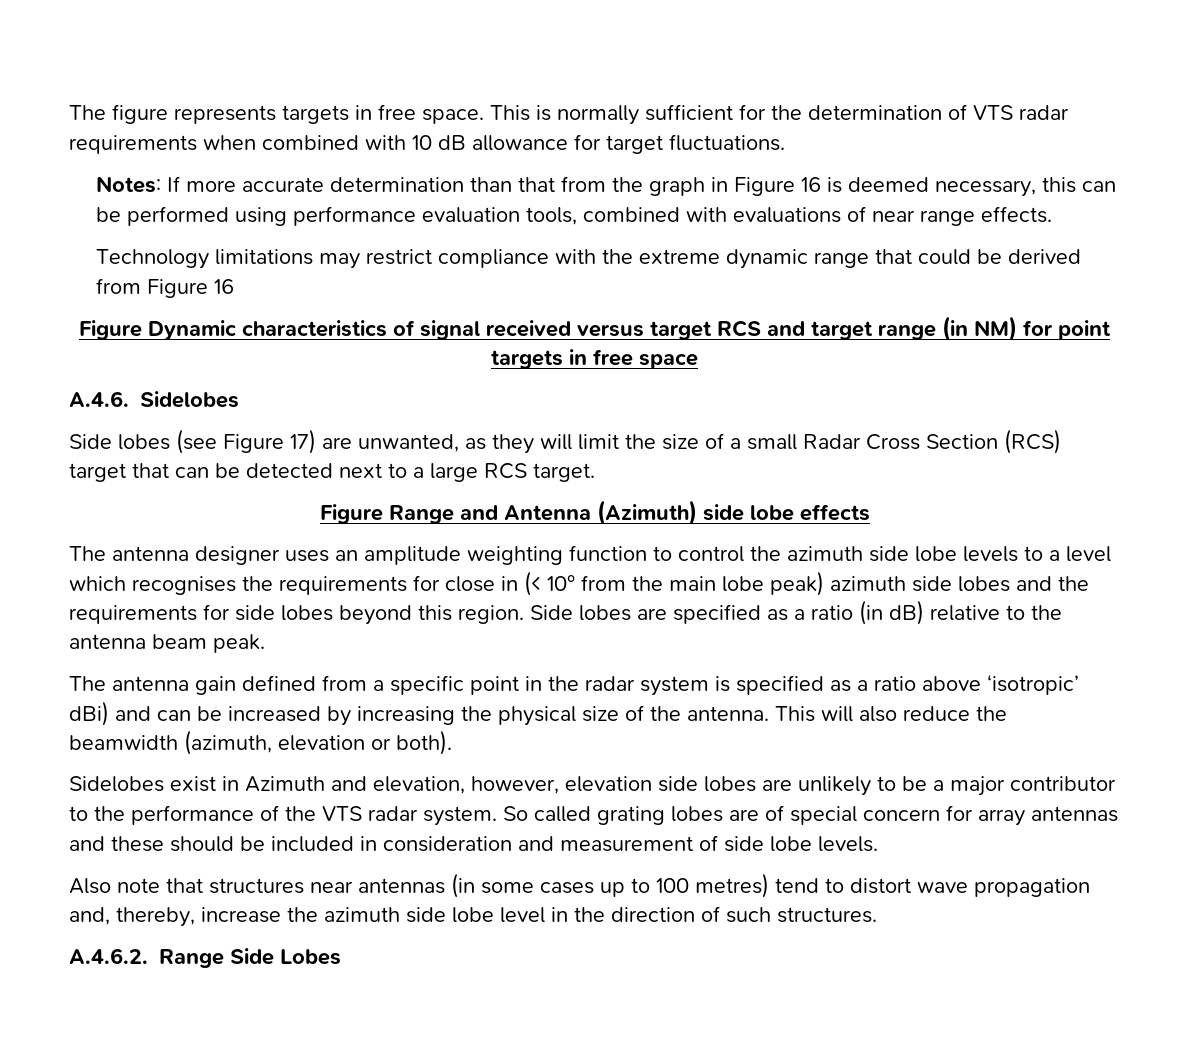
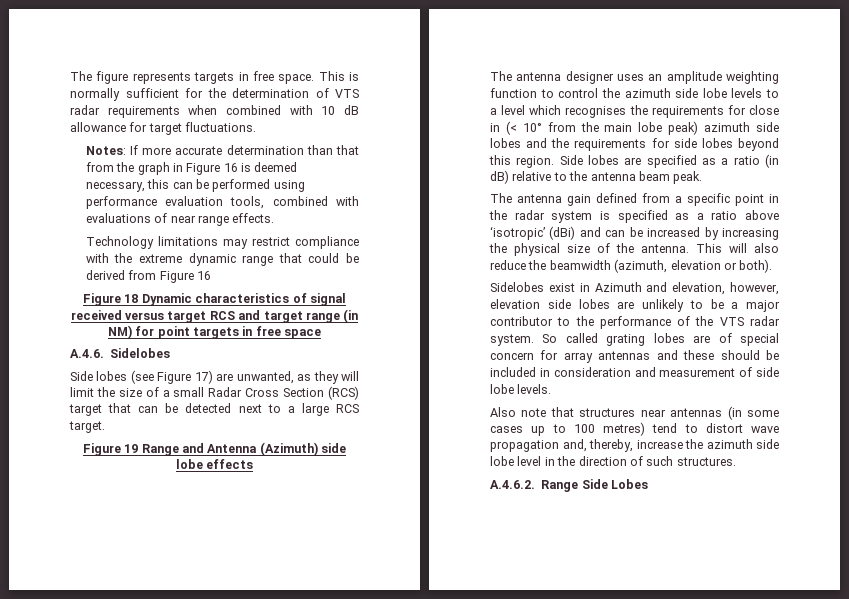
(142, 330) none -> [124,294,139,303] 18
(383, 514) none -> [124,444,139,453] 19
[69,701,109,726] dBi) -> [549,226,576,240] (dBi)

